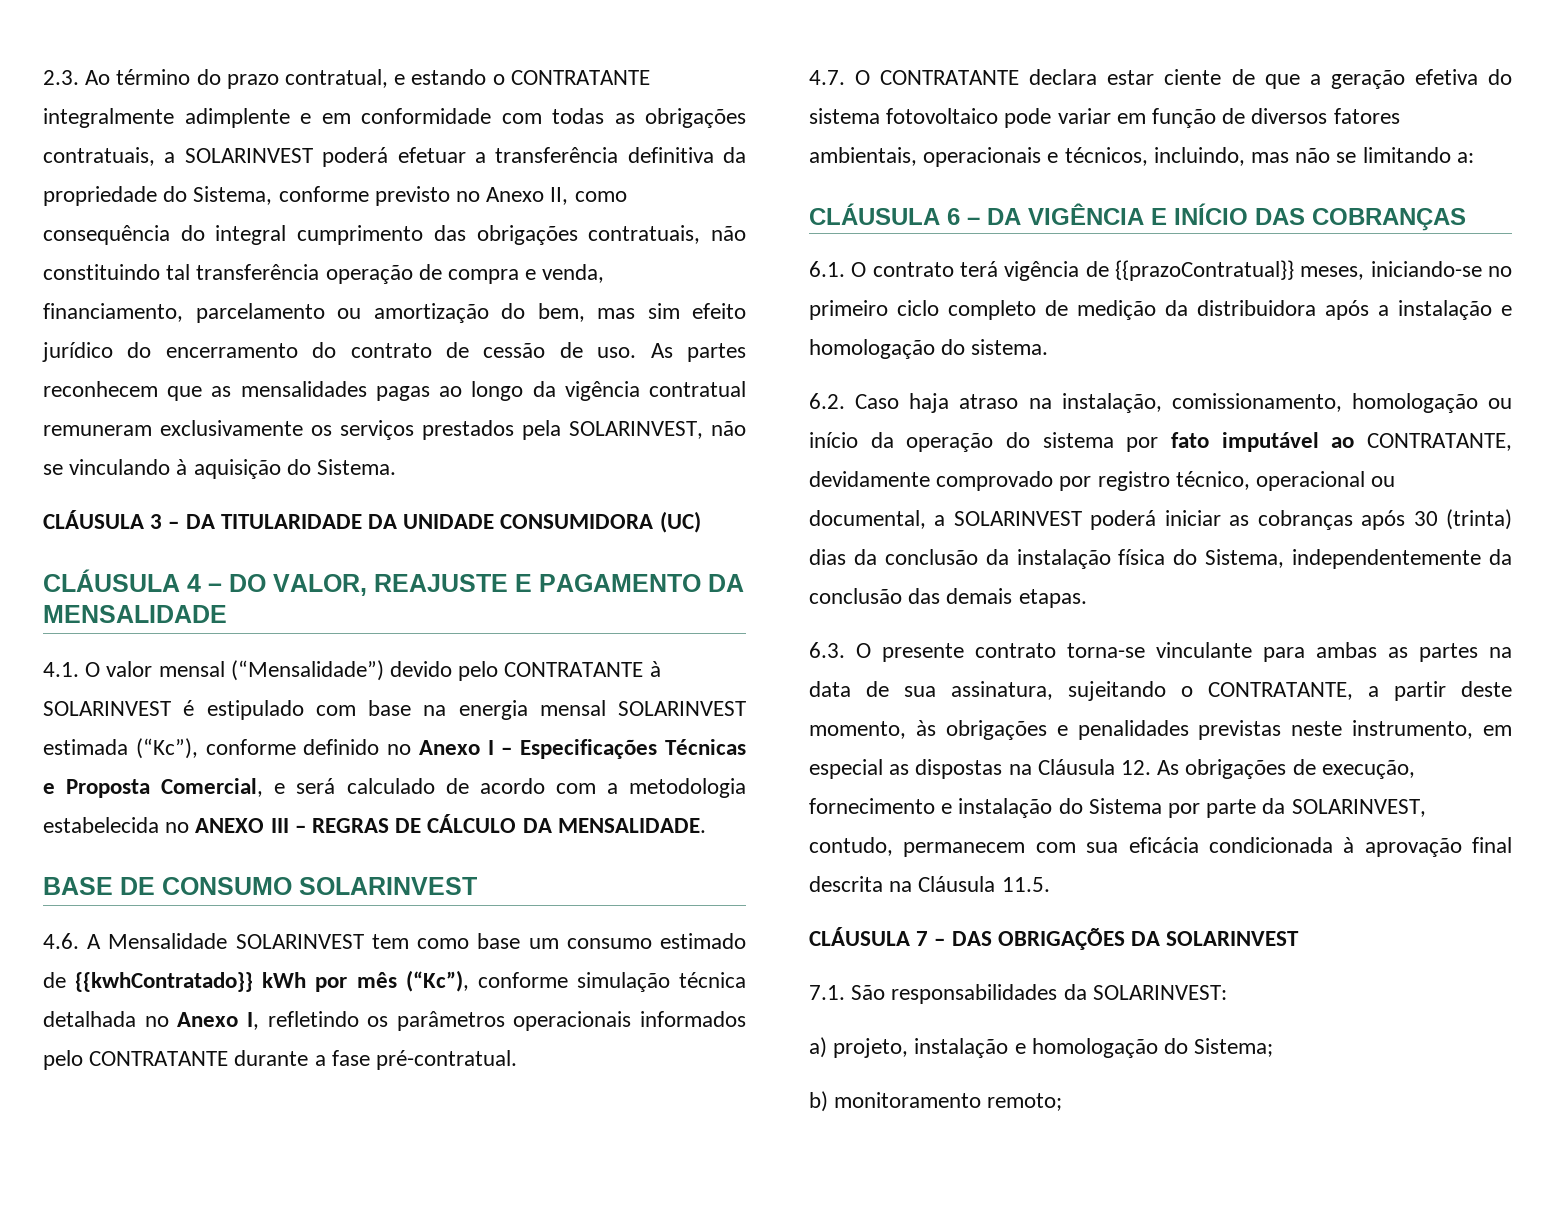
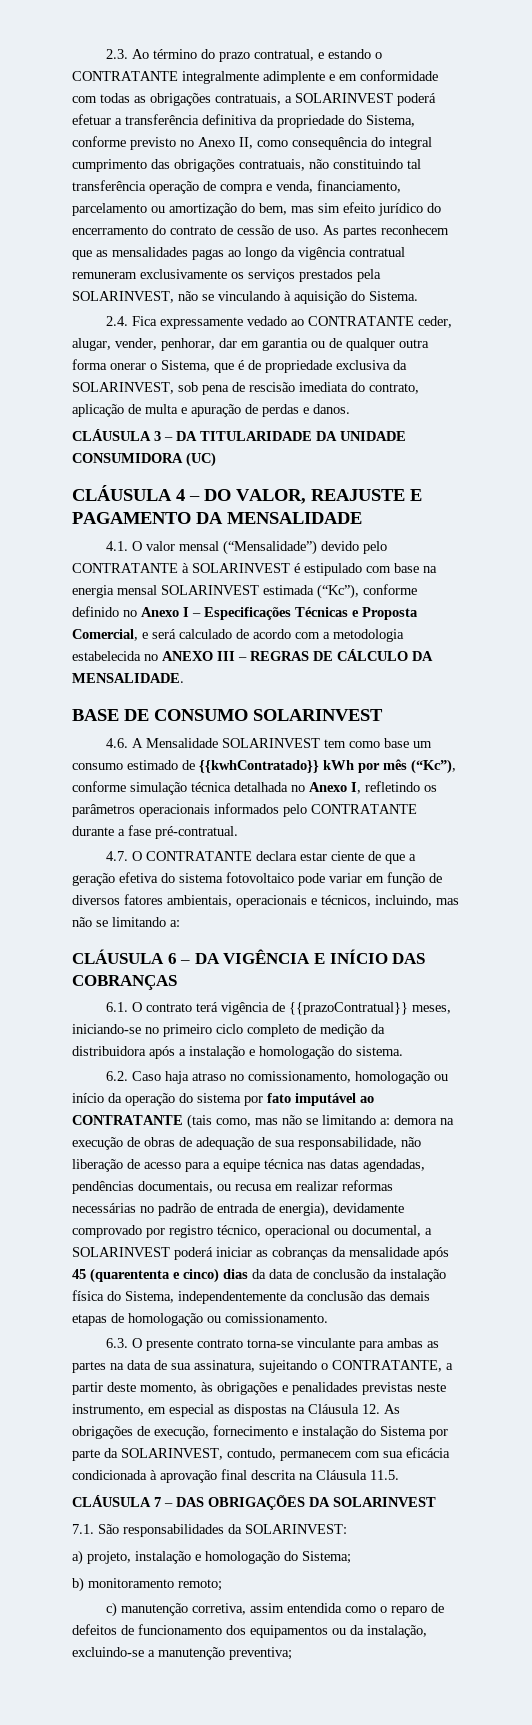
(397, 467) none -> [106,316,453,329] [72,338,429,351] [72,359,407,373] [72,382,419,395] [72,404,350,417] // 2.4. Fica expressamente vedado ao CONTRATANTE ceder, alugar, vender, penhorar, dar em garantia ou de qualquer outra forma onerar o Sistema, que é de propriedade exclusiva da SOLARINVEST, sob pena de rescisão imediata do contrato, aplicação de multa e apuração de perdas e danos.
[1028,393,1162,413] na instalação, -> [230,1074,245,1081] no
[1367,433,1512,451] CONTRATANTE, -> [72,1114,454,1129] [72,1137,421,1150] [72,1159,425,1172] [72,1180,393,1194] [72,1202,329,1217] CONTRATANTE (tais como, mas não se limitando a: demora na execução de obras de adequação de sua responsabilidade, não liberação de acesso para a equipe técnica nas datas agendadas, pendências documentais, ou recusa em realizar reformas necessárias no padrão de entrada de energia),
[1361,509,1512,530] [809,549,877,565] após 30 (trinta) dias da -> [332,1247,449,1260] [72,1268,309,1283] da mensalidade após 45 (quarententa e cinco) dias da data de
[1018,589,1087,608] etapas. -> [72,1313,328,1326] etapas de homologação ou comissionamento.
(1063, 1102) none -> [106,1602,445,1617] [72,1624,427,1638] [72,1647,292,1660] // c) manutenção corretiva, assim entendida como o reparo de defeitos de funcionamento dos equipamentos ou da instalação, excluindo-se a manutenção preventiva;

